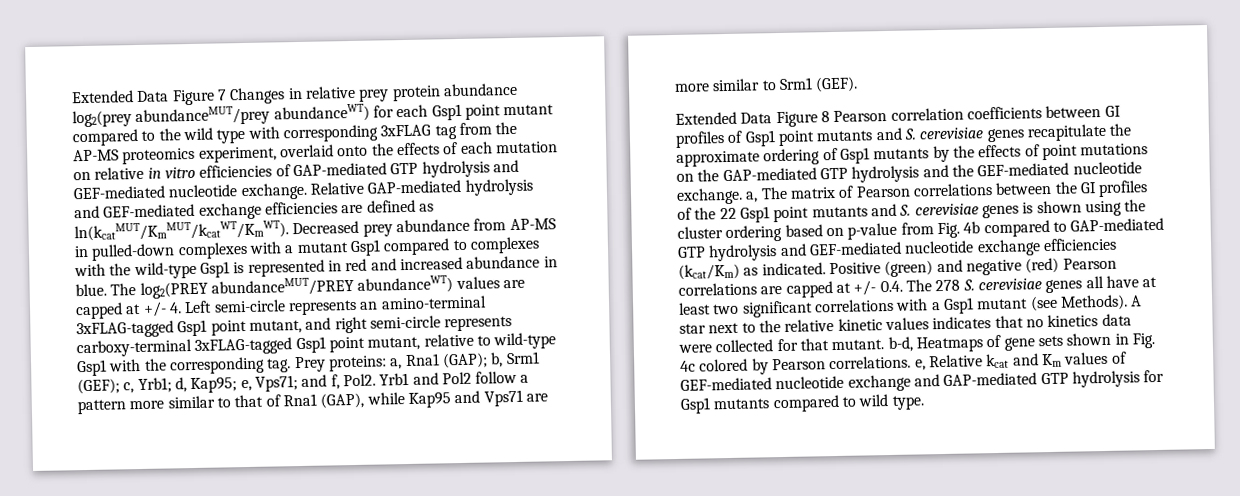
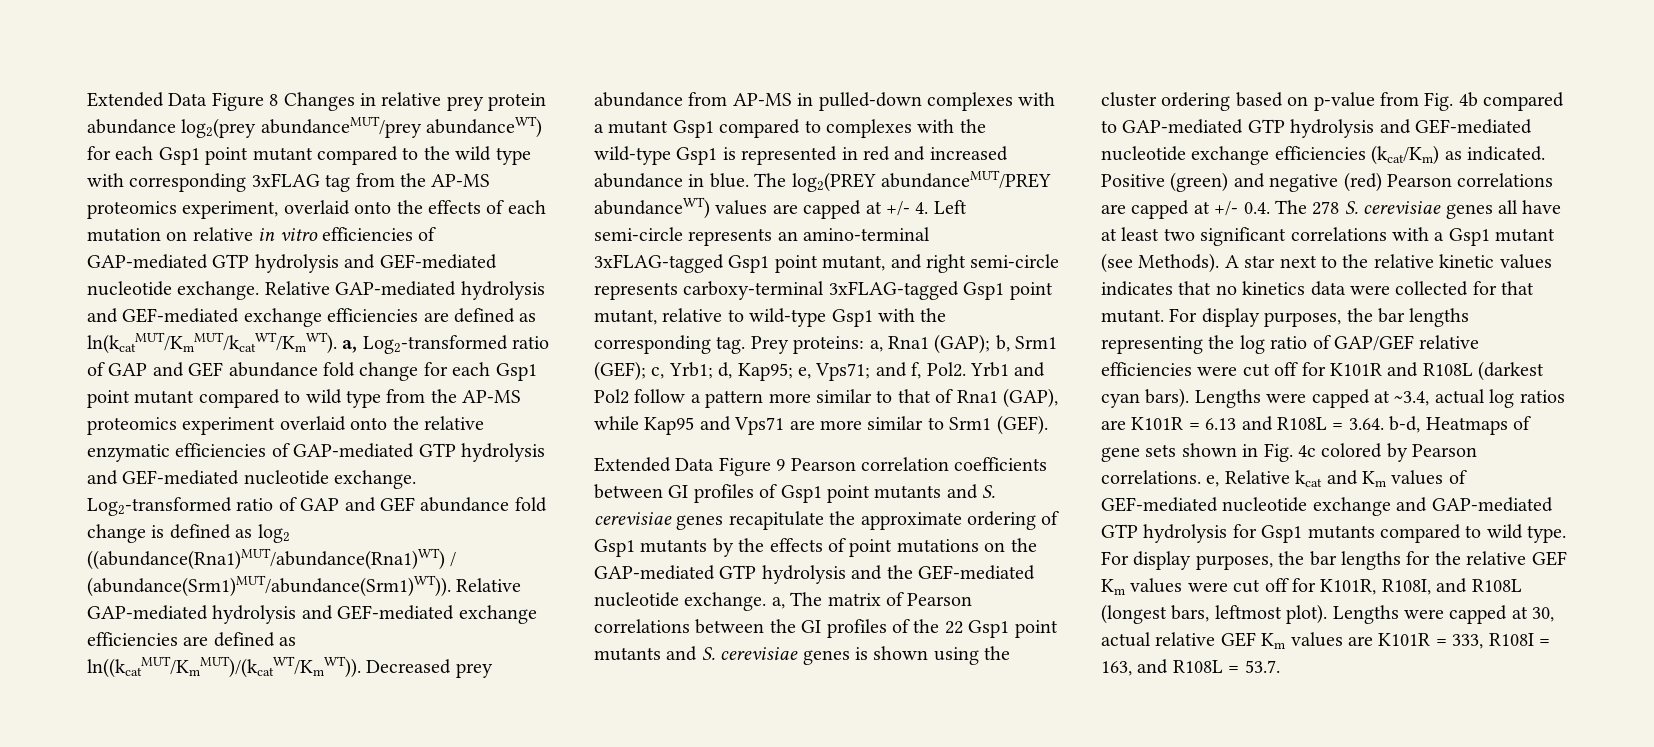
[71,89,227,106] Extended Data Figure 7 -> [87,92,279,111] Extended Data Figure 8
(289, 231) none -> [342,335,550,354] [87,362,537,381] [87,389,522,408] [87,416,484,435] [87,443,545,462] [87,470,417,489] [87,497,547,516] [87,524,290,543] [87,548,457,570] [87,575,522,597] [87,605,537,624] [87,632,297,647] [87,656,361,678] a, Log2-transformed ratio of GAP and GEF abundance fold change for each Gsp1 point mutant compared to wild type from the AP-MS proteomics experiment overlaid onto the relative enzymatic efficiencies of GAP-mediated GTP hydrolysis and GEF-mediated nucleotide exchange. Log2-transformed ratio of GAP and GEF abundance fold change is defined as log2 ((abundance(Rna1)MUT/abundance(Rna1)WT) / (abundance(Srm1)MUT/abundance(Srm1)WT)). Relative GAP-mediated hydrolysis and GEF-mediated exchange efficiencies are defined as ln((kcatMUT/KmMUT)/(kcatWT/KmWT)).
[820,111,830,123] 8 -> [776,459,786,471] 9
(885, 345) none -> [1169,308,1470,327] [1101,335,1480,354] [1101,361,1545,381] [1101,388,1565,408] [1101,416,1384,431] For display purposes, the bar lengths representing the log ratio of GAP/GEF relative efficiencies were cut off for K101R and R108L (darkest cyan bars). Lengths were capped at ~3.4, actual log ratios are K101R = 6.13 and R108L = 3.64.
(925, 402) none -> [1101,551,1567,570] [1101,578,1522,595] [1101,604,1555,624] [1101,632,1550,649] [1101,659,1280,676] For display purposes, the bar lengths for the relative GEF Km values were cut off for K101R, R108I, and R108L (longest bars, leftmost plot). Lengths were capped at 30, actual relative GEF Km values are K101R = 333, R108I = 163, and R108L = 53.7.

